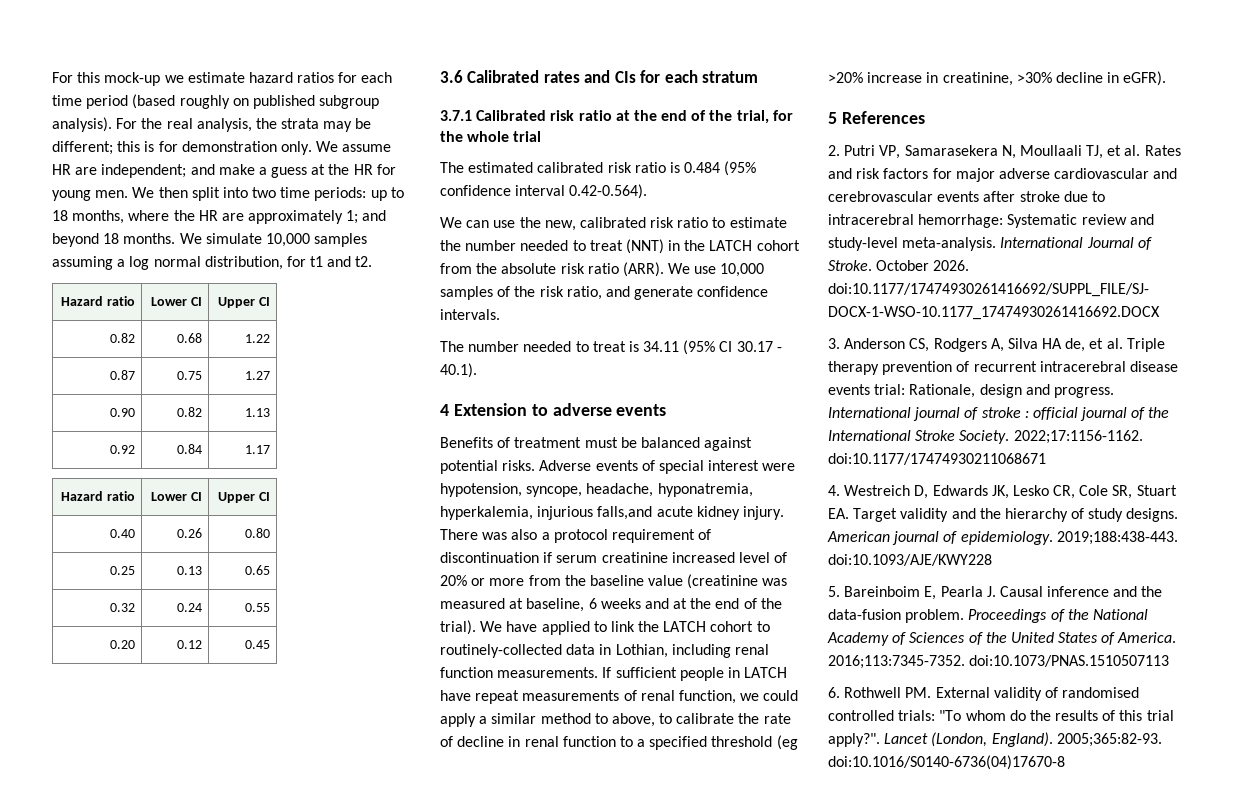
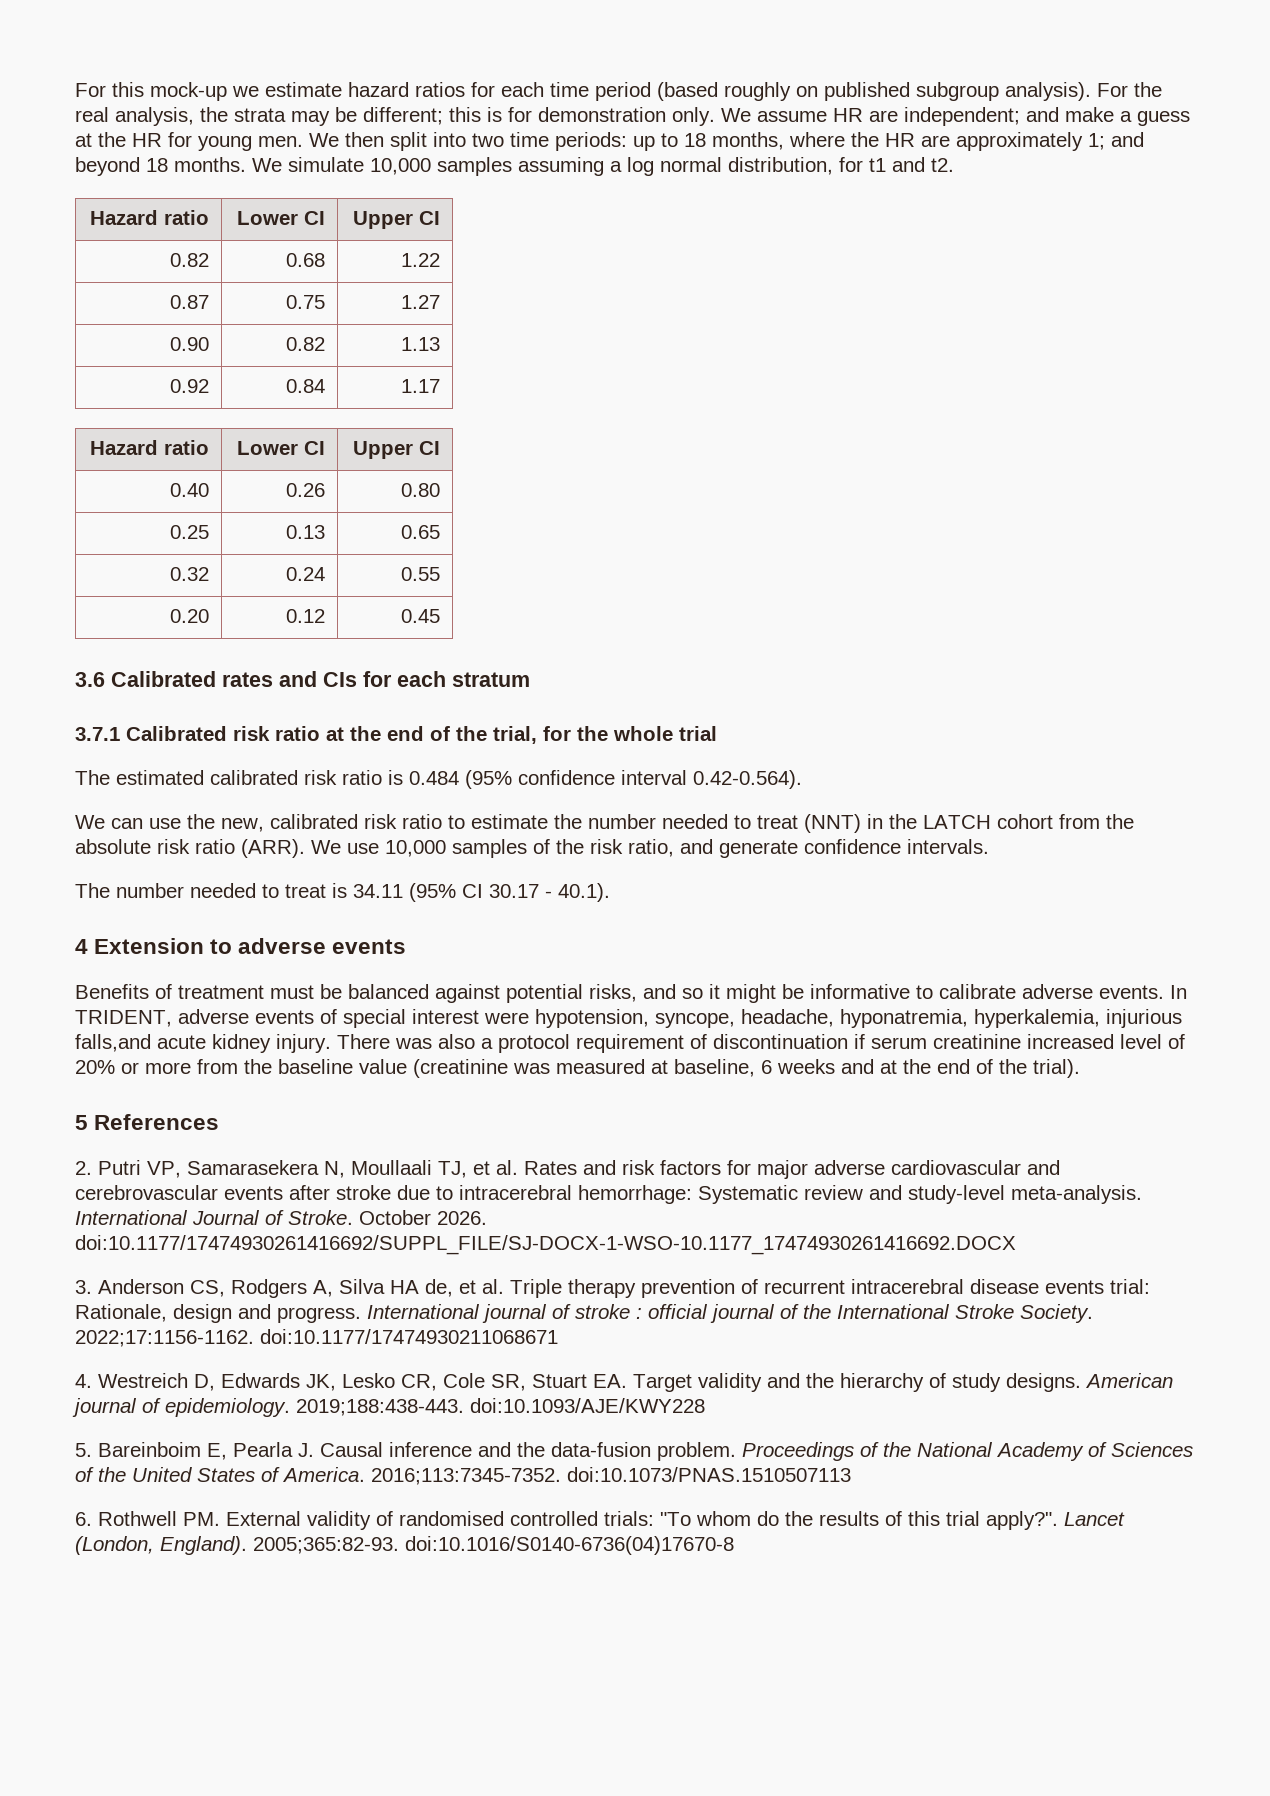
[502,460,592,471] risks. Adverse -> [589,984,1187,1003] [75,1009,249,1027] risks, and so it might be informative to calibrate adverse events. In TRIDENT, adverse
[480,621,770,635] [440,644,769,658] [440,667,788,681] [440,690,799,704] [440,713,791,727] [440,735,798,750] [828,71,1167,86] We have applied to link the LATCH cohort to routinely-collected data in Lothian, including renal function measurements. If sufficient people in LATCH have repeat measurements of renal function, we could apply a similar method to above, to calibrate the rate of decline in renal function to a specified threshold (eg >20% increase in creatinine, >30% decline in eGFR). -> (1080, 1068) none

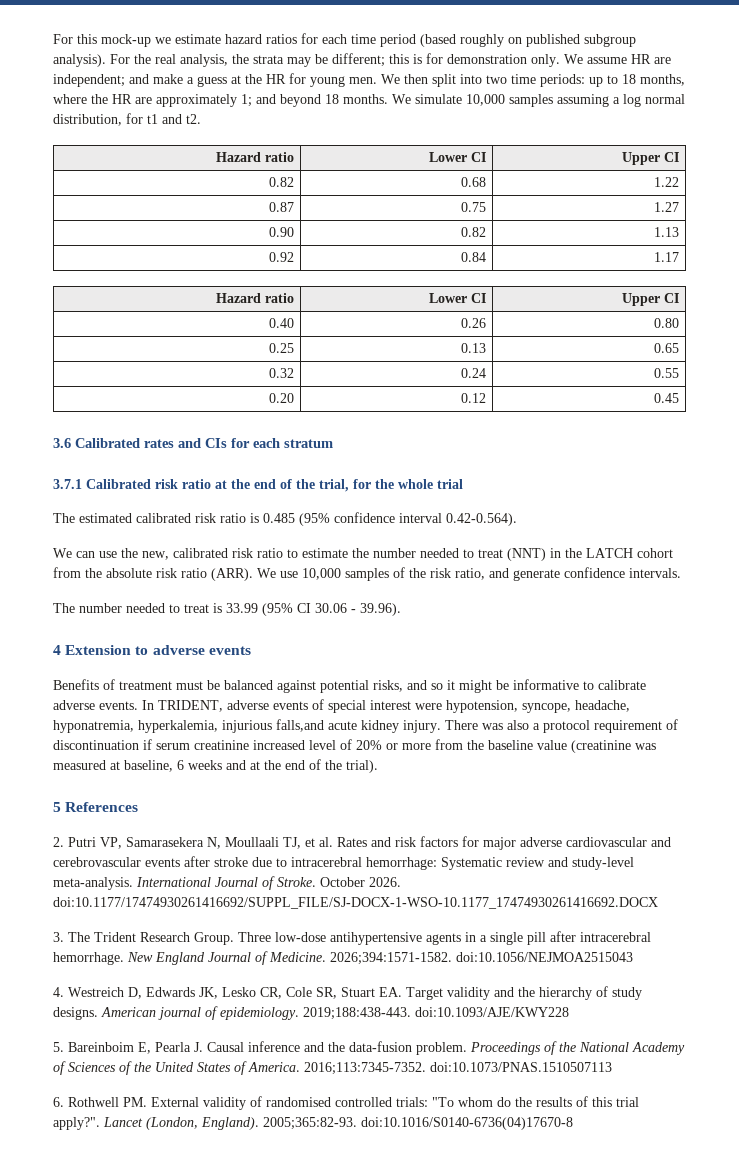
[409,771,459,785] 0.484 -> [263,513,295,523] 0.485
[353,884,403,898] 34.11 -> [226,603,258,613] 33.99
[489,883,610,902] 30.17 - 40.1). -> [315,603,401,616] 30.06 - 39.96).
[98,1279,1150,1298] [75,1304,1093,1323] [75,1329,558,1347] Anderson CS, Rodgers A, Silva HA de, et al. Triple therapy prevention of recurrent intracerebral disease events trial: Rationale, design and progress. International journal of stroke : official journal of the International Stroke Society. 2022;17:1156-1162. doi:10.1177/17474930211068671 -> [68,931,651,945] [53,951,633,965] The Trident Research Group. Three low-dose antihypertensive agents in a single pill after intracerebral hemorrhage. New England Journal of Medicine. 2026;394:1571-1582. doi:10.1056/NEJMOA2515043

